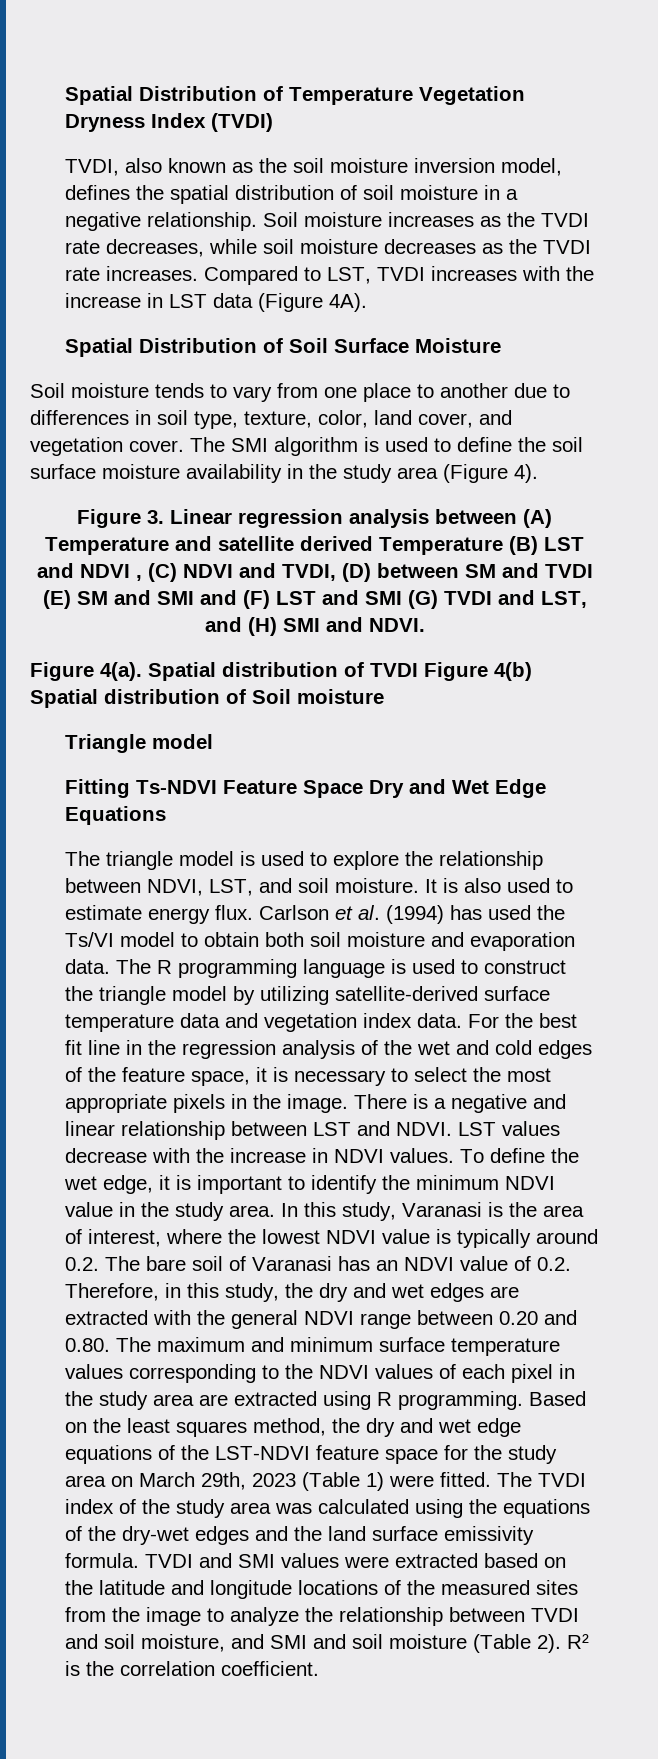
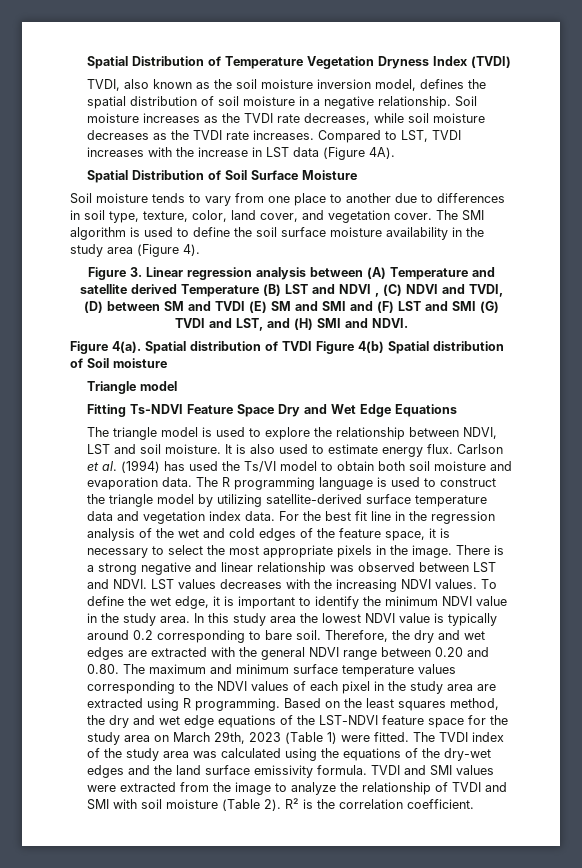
[209,879,254,896] LST, -> [86,444,110,455] LST
(447, 1103) none -> [97,563,137,575] strong
(226, 1130) none -> [329,562,415,572] was observed
[65,1148,329,1163] decrease with the increase in -> [219,579,397,592] decreases with the increasing
[342,1202,585,1221] [65,1229,223,1247] study, Varanasi is the area of interest, where -> [232,613,296,626] study area
[65,1256,572,1271] [65,1283,280,1302] 0.2. The bare soil of Varanasi has an NDVI value of 0.2. Therefore, in this study, -> [132,630,388,643] 0.2 corresponding to bare soil. Therefore,
[484,1553,567,1568] [65,1580,579,1599] based on the latitude and longitude locations of the measured sites -> (176, 787) none
[449,1607,580,1622] [65,1634,347,1652] between TVDI and soil moisture, and SMI and -> [434,782,507,792] [86,799,137,810] of TVDI and SMI with

